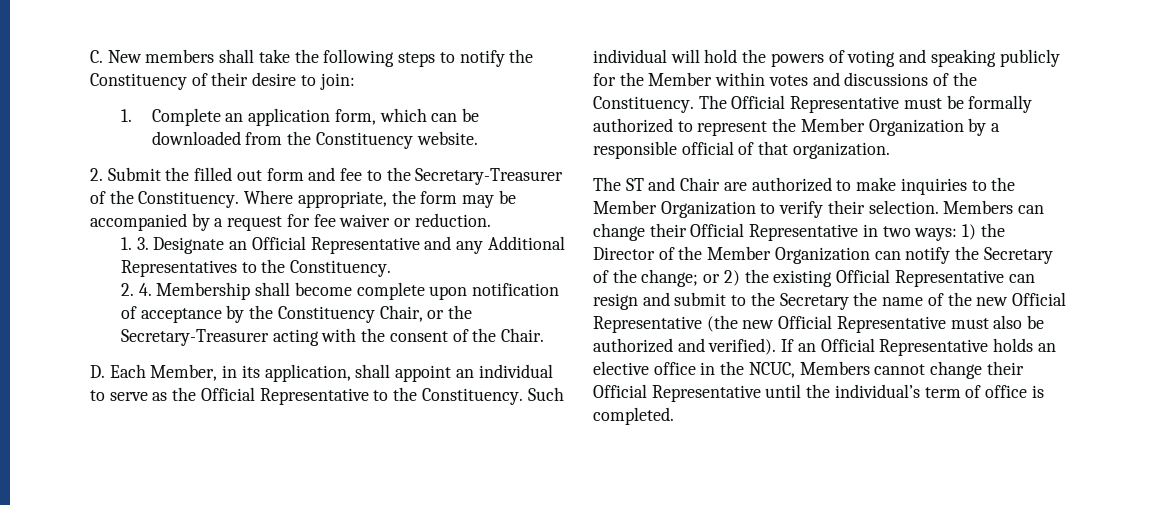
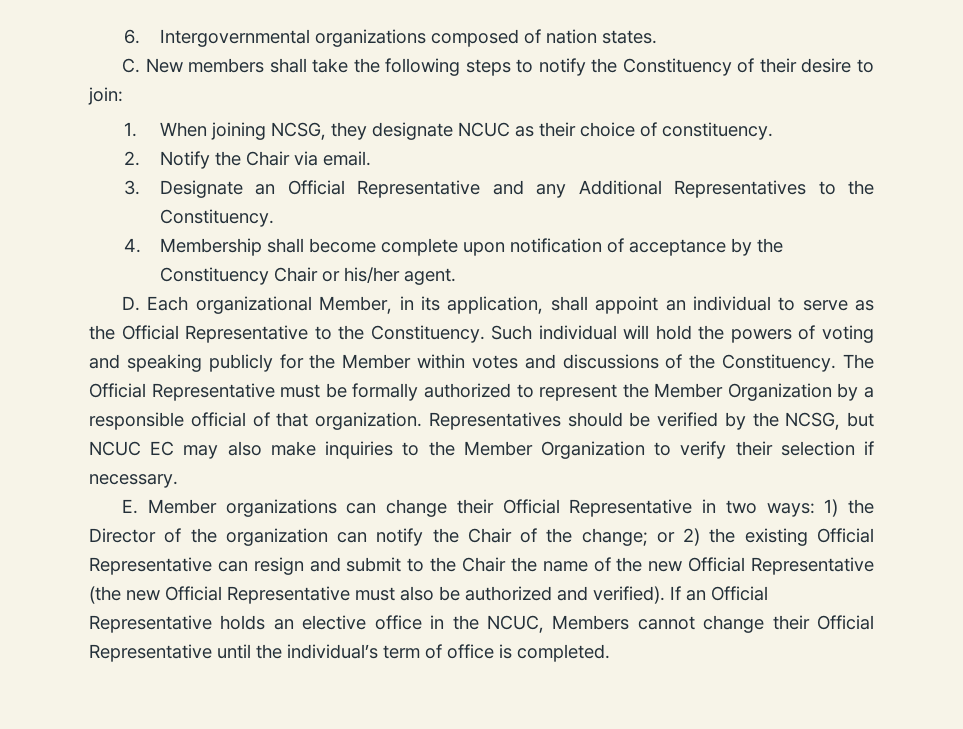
(90, 56) none -> [124,29,657,47] 6. Intergovernmental organizations composed of nation states. //
[151,108,480,126] [151,131,478,149] [90,167,564,185] [90,190,516,208] [90,213,491,231] [120,237,132,250] Complete an application form, which can be downloaded from the Constituency website. // 2. Submit the filled out form and fee to the Secretary-Treasurer of the Constituency. Where appropriate, the form may be accompanied by a request for fee waiver or reduction. // 1. -> [159,122,773,140] [124,151,371,169] When joining NCSG, they designate NCUC as their choice of constituency. // 2. Notify the Chair via email. //
[120,283,134,296] 2. -> (274, 218) none
[379,305,472,322] [120,328,544,346] Chair, or the Secretary-Treasurer acting with the consent of the Chair. -> [273,267,456,285] Chair or his/her agent.
(146, 371) none -> [195,296,312,314] organizational
[593,177,852,192] // The ST and Chair are authorized to -> [428,412,874,430] [89,441,262,459] Representatives should be verified by the NCSG, but NCUC EC may also
[868,200,1014,214] selection. Members -> [780,441,874,456] [89,474,178,488] [122,499,337,517] selection if necessary. // E. Member organizations
[707,246,870,264] Member Organization -> [225,528,328,546] organization
[983,247,1053,264] Secretary -> [467,528,512,543] Chair
[779,293,849,310] Secretary -> [461,557,506,572] Chair

